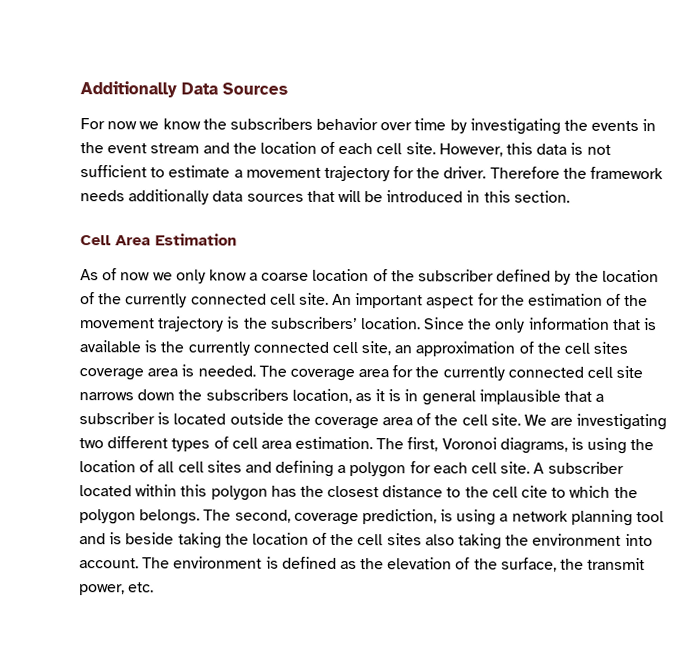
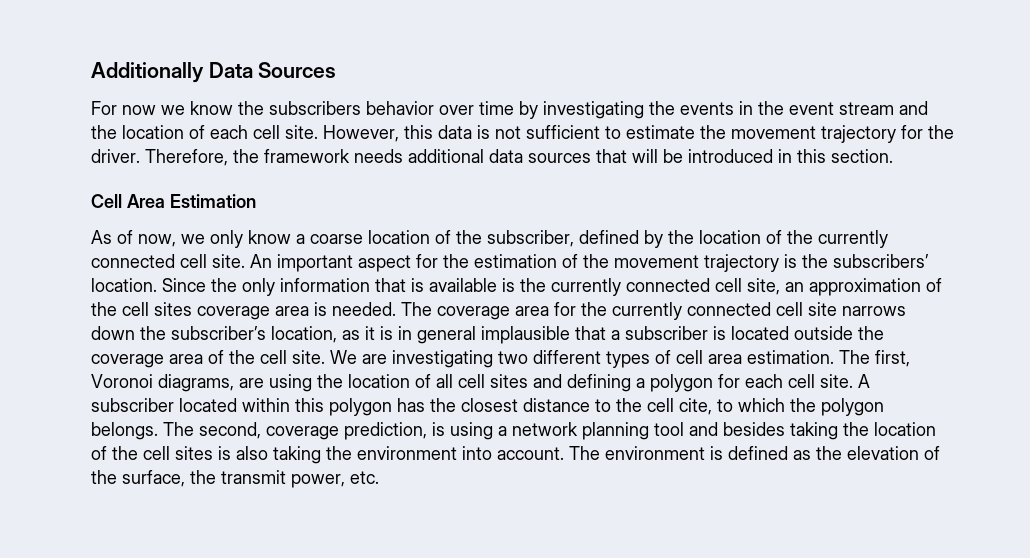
[233,169,243,178] a -> [700,125,726,139] the
[489,166,560,179] Therefore -> [145,149,228,166] Therefore,
[128,189,210,205] additionally -> [408,149,484,163] additional
[120,272,151,281] now -> [138,234,176,247] now,
[418,269,495,282] subscriber -> [487,230,574,247] subscriber,
[205,388,289,401] subscribers -> [171,326,266,340] subscriber’s
[571,437,585,450] is -> [239,378,264,388] are
[521,485,549,498] cite -> [679,398,712,415] cite,
[109,532,175,545] is beside -> [723,422,785,436] besides
(422, 539) none -> [218,446,231,460] is

